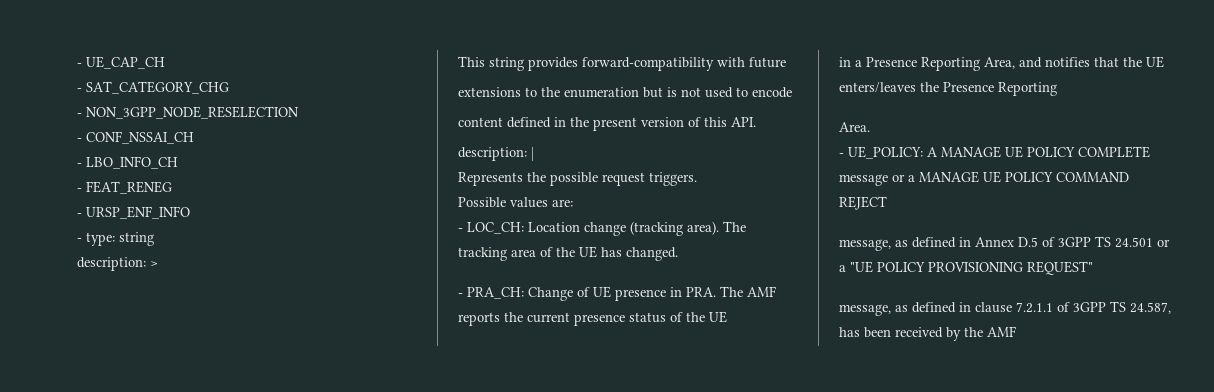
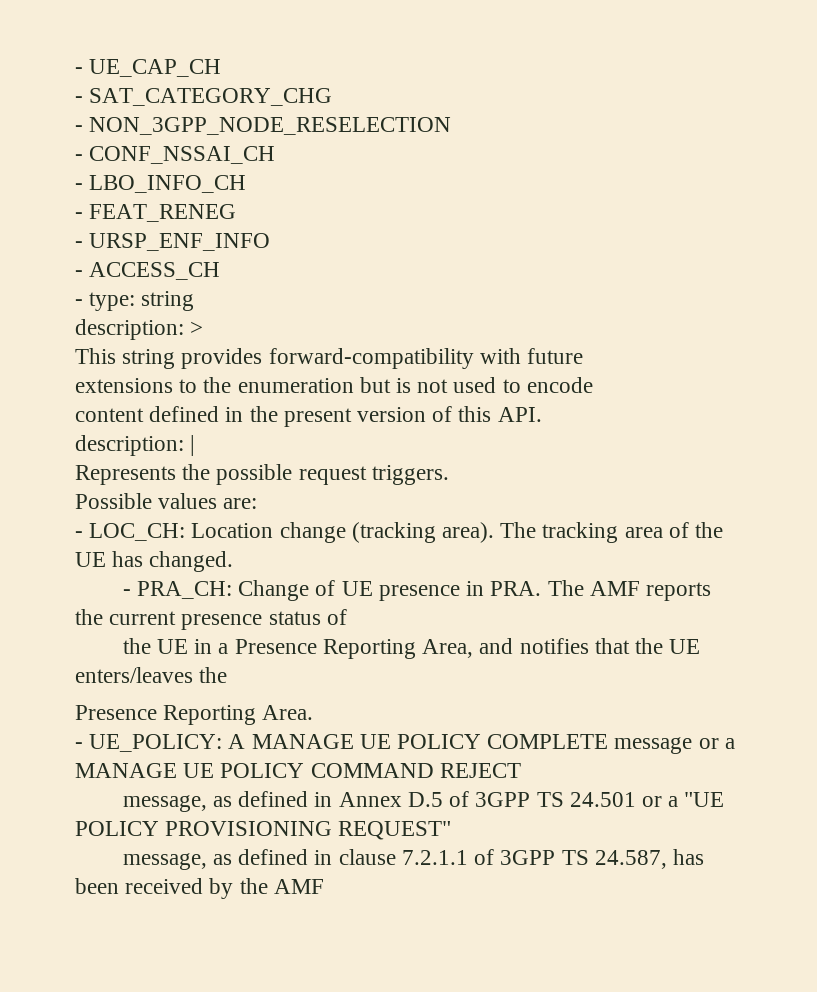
(190, 212) none -> [75,262,221,280] // - ACCESS_CH
[686,311,727,323] the UE // -> [122,638,189,654] // the UE
[943,82,1057,96] Presence Reporting // -> [75,705,257,725] // Presence Reporting

